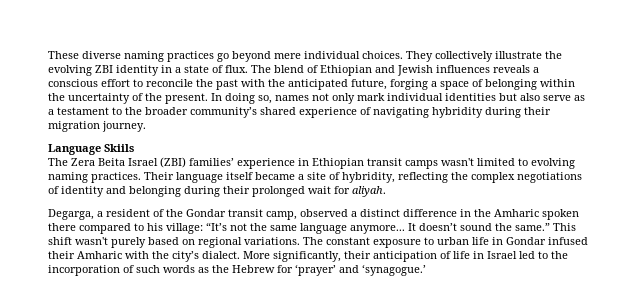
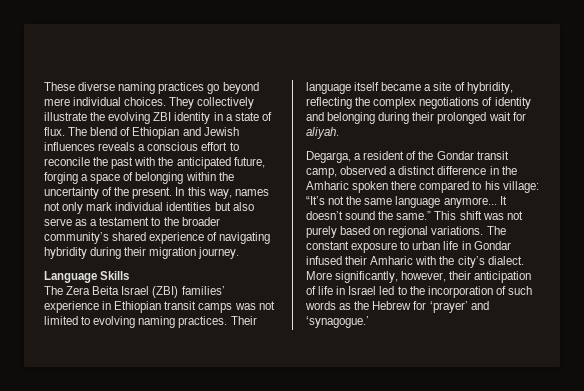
[225,93,272,104] doing so, -> [187,187,232,199] this way,
[104,144,134,152] Skiils -> [100,271,130,280] Skills
[441,158,474,166] wasn't -> [234,301,275,310] was not
[75,237,108,245] wasn't -> [482,211,523,220] was not
(341, 256) none -> [401,271,447,282] however,

